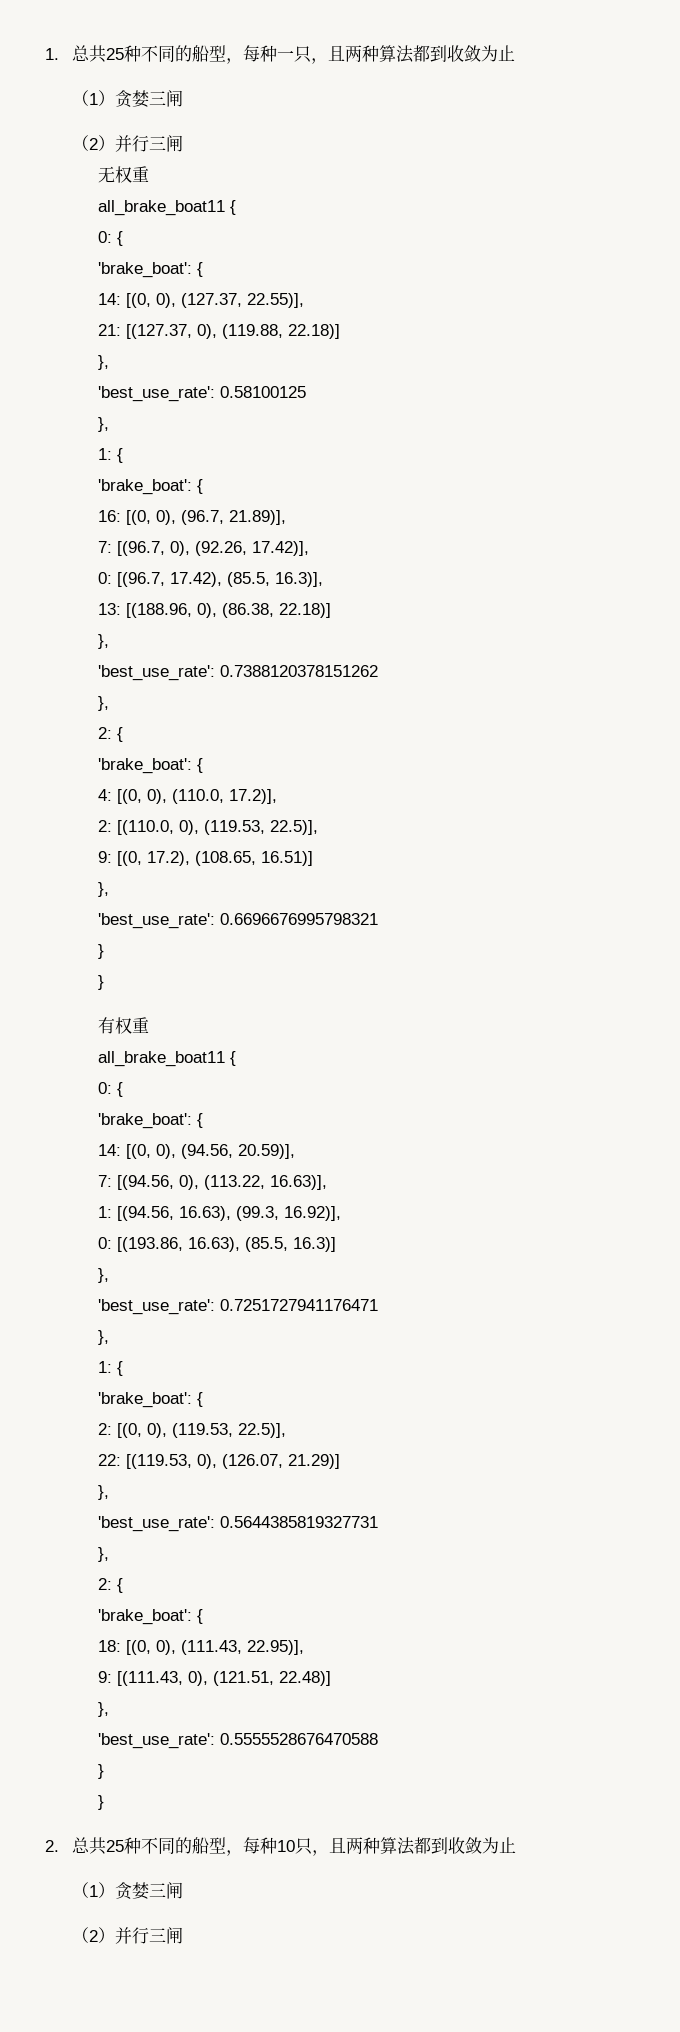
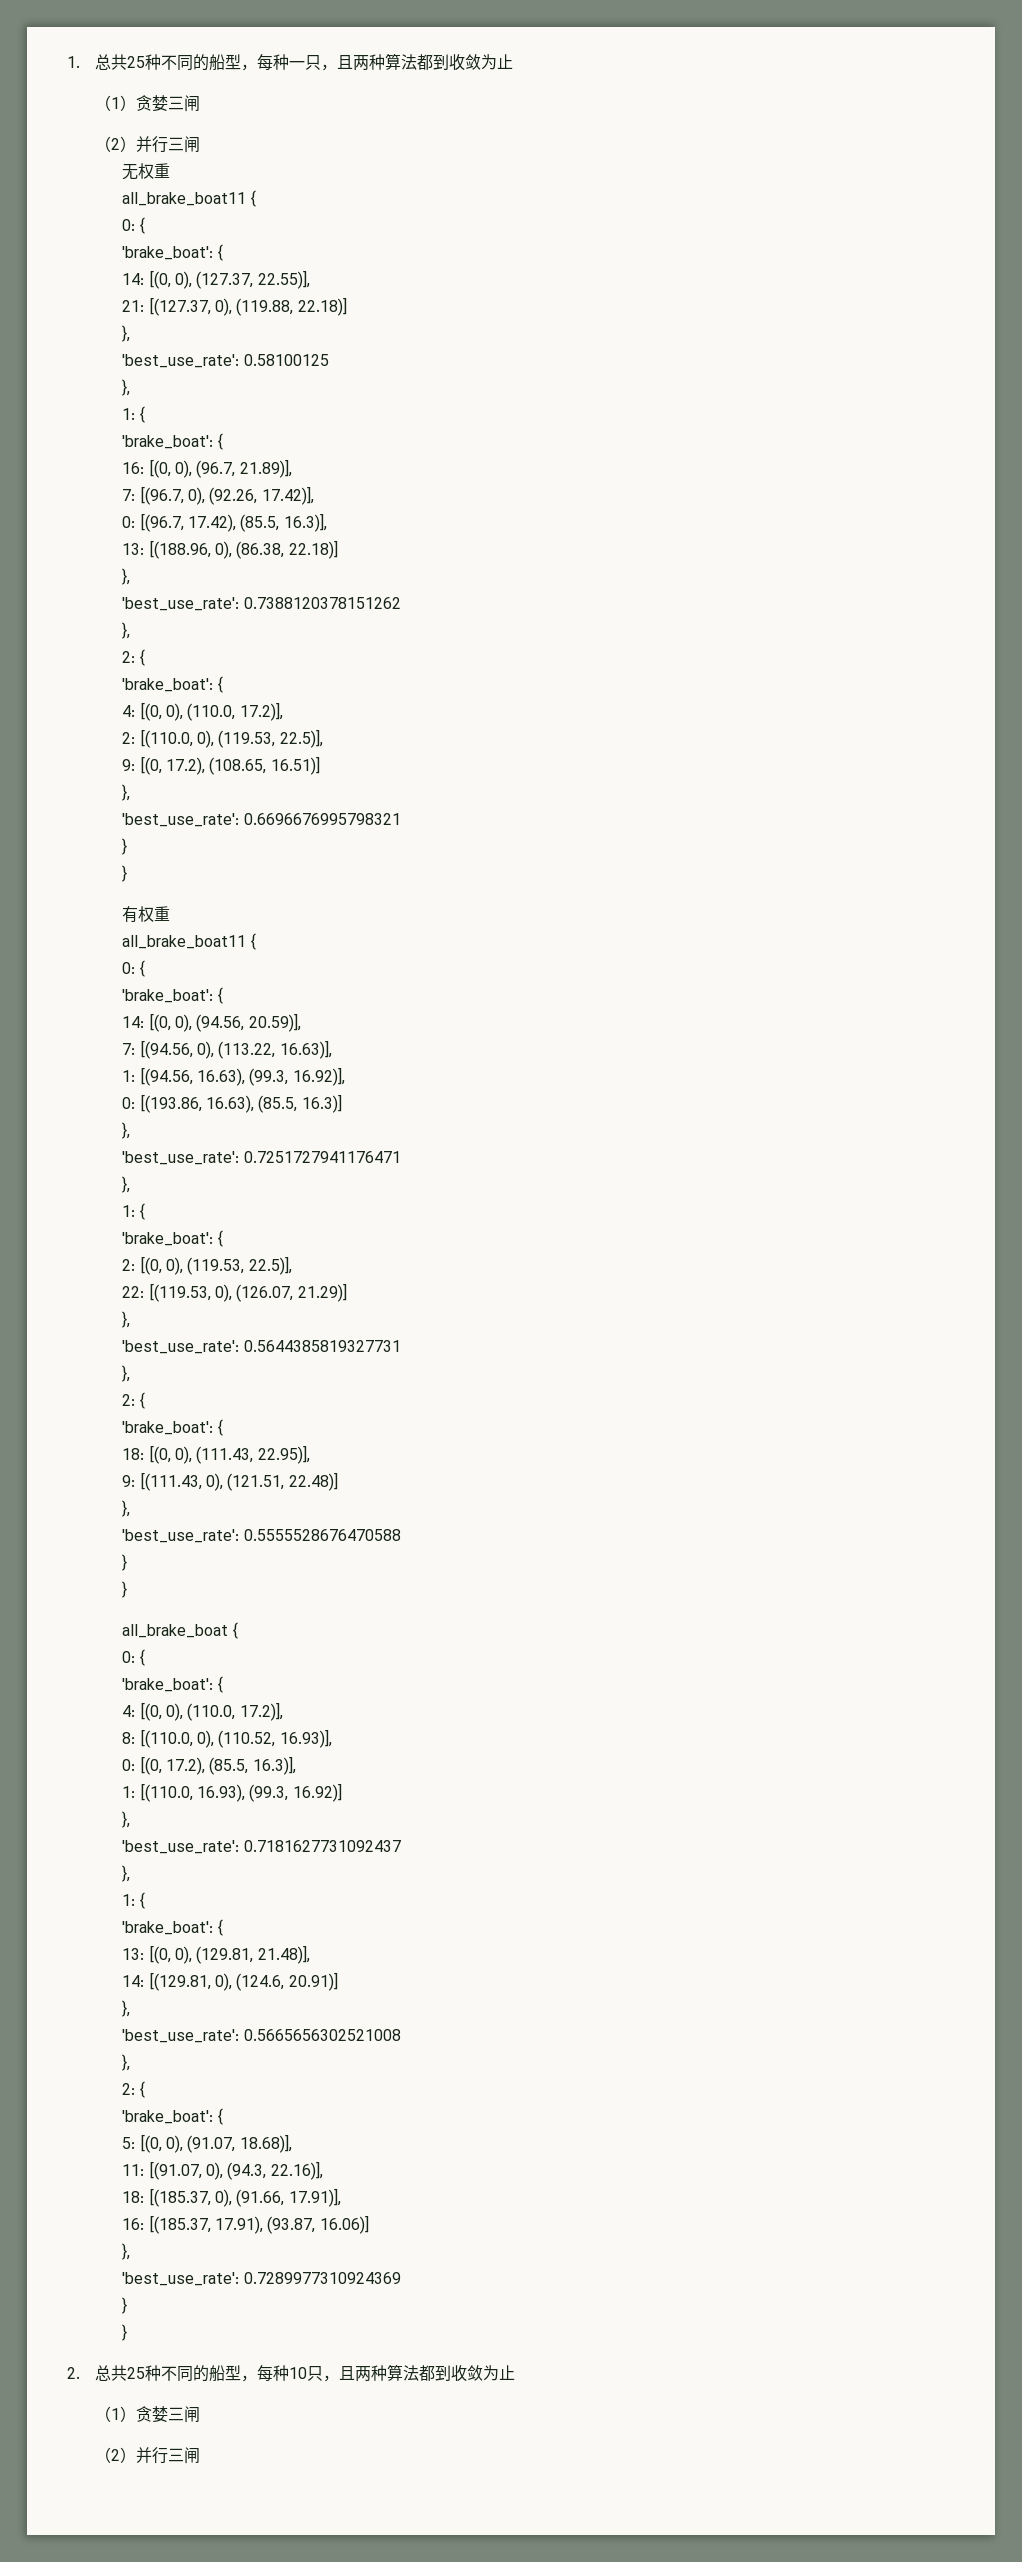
(105, 1802) none -> [122,1622,238,1639] [122,1649,145,1666] [122,1676,223,1693] [122,1702,283,1721] [122,1729,332,1748] [122,1756,296,1775] [122,1783,342,1802] [122,1811,131,1828] [122,1840,401,1854] [122,1865,131,1882] [122,1892,145,1909] [122,1919,223,1936] [122,1945,310,1964] [122,1972,338,1991] [122,2000,131,2017] [122,2029,401,2043] [122,2054,131,2071] [122,2081,145,2098] [122,2108,223,2125] [122,2134,292,2153] [122,2161,323,2180] [122,2188,341,2207] [122,2215,369,2234] [122,2243,131,2260] [122,2272,401,2286] [122,2297,128,2314] [122,2324,128,2341] // all_brake_boat { // 0: { // 'brake_boat': { // 4: [(0, 0), (110.0, 17.2)], // 8: [(110.0, 0), (110.52, 16.93)], // 0: [(0, 17.2), (85.5, 16.3)], // 1: [(110.0, 16.93), (99.3, 16.92)] // }, // 'best_use_rate': 0.7181627731092437 // }, // 1: { // 'brake_boat': { // 13: [(0, 0), (129.81, 21.48)], // 14: [(129.81, 0), (124.6, 20.91)] // }, // 'best_use_rate': 0.5665656302521008 // }, // 2: { // 'brake_boat': { // 5: [(0, 0), (91.07, 18.68)], // 11: [(91.07, 0), (94.3, 22.16)], // 18: [(185.37, 0), (91.66, 17.91)], // 16: [(185.37, 17.91), (93.87, 16.06)] // }, // 'best_use_rate': 0.7289977310924369 // } // }

